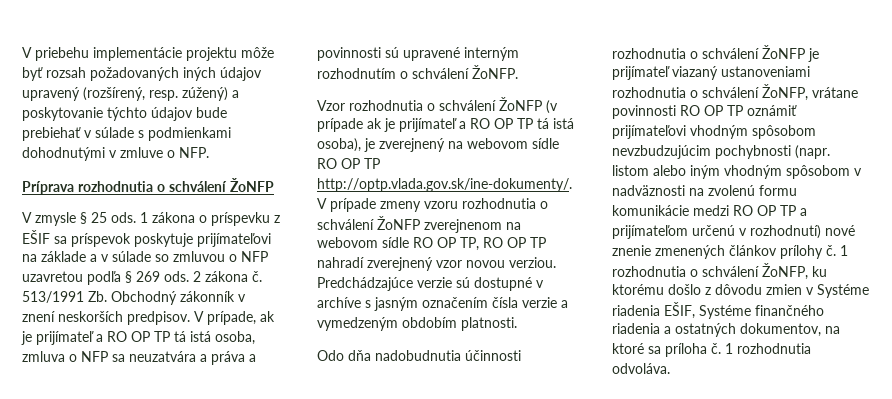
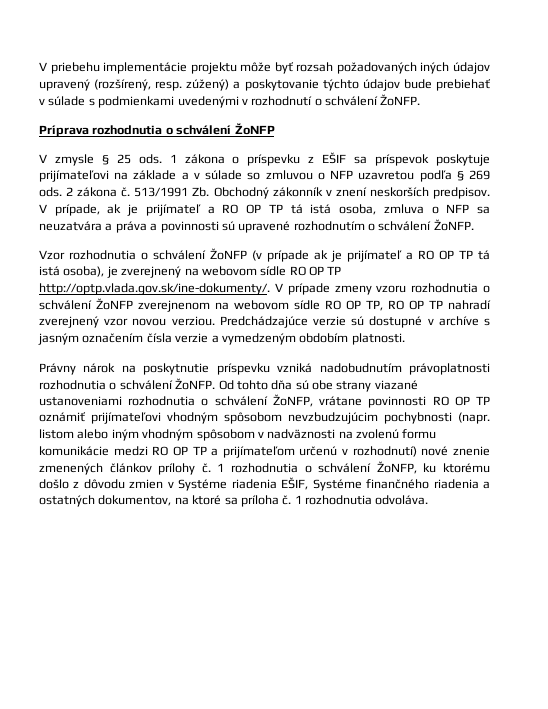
[22,147,209,161] dohodnutými v zmluve o NFP. -> [177,94,421,108] uvedenými v rozhodnutí o schválení ŽoNFP.
[464,47,519,61] interným -> (291, 227) none
[317,350,521,361] [612,45,819,62] [612,66,718,80] Odo dňa nadobudnutia účinnosti rozhodnutia o schválení ŽoNFP je prijímateľ viazaný -> [39,363,490,375] [39,378,418,392] Právny nárok na poskytnutie príspevku vzniká nadobudnutím právoplatnosti rozhodnutia o schválení ŽoNFP. Od tohto dňa sú obe strany viazané

